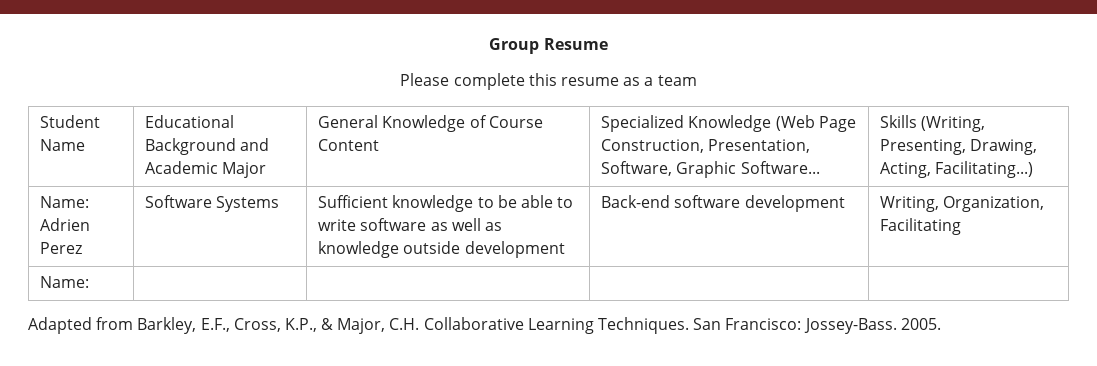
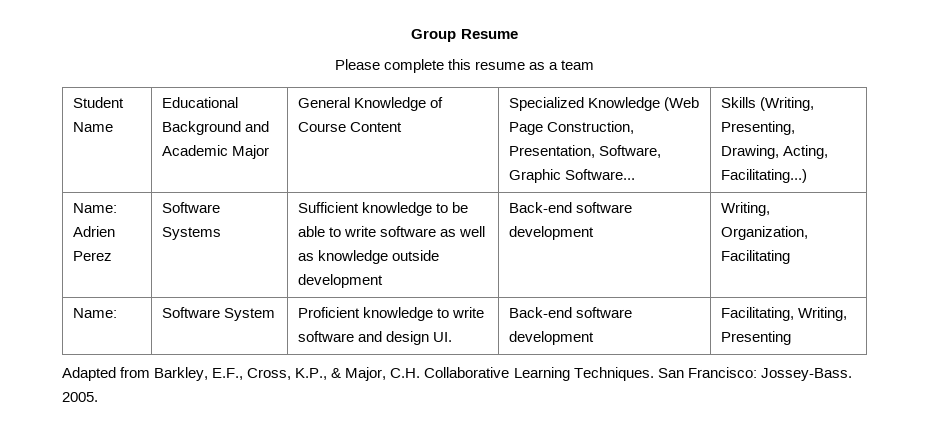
(90, 282) | | | -> [161,307,275,321] [297,307,484,321] [297,331,452,345] [508,307,632,318] [508,331,594,345] [720,307,847,321] [720,331,791,345] Software System | Proficient knowledge to write software and design UI. | Back-end software development | Facilitating, Writing, Presenting

